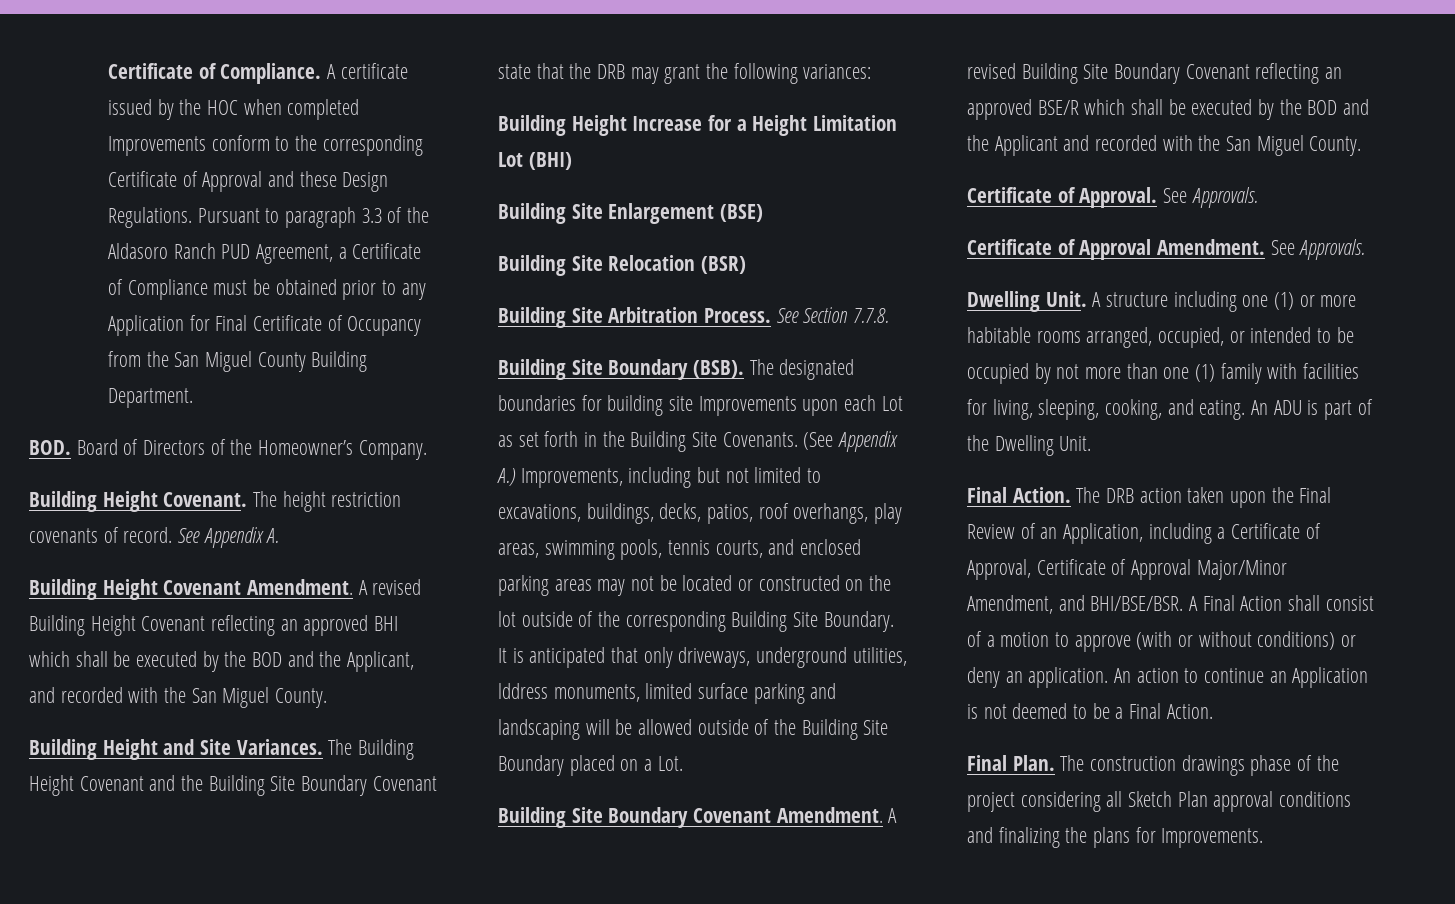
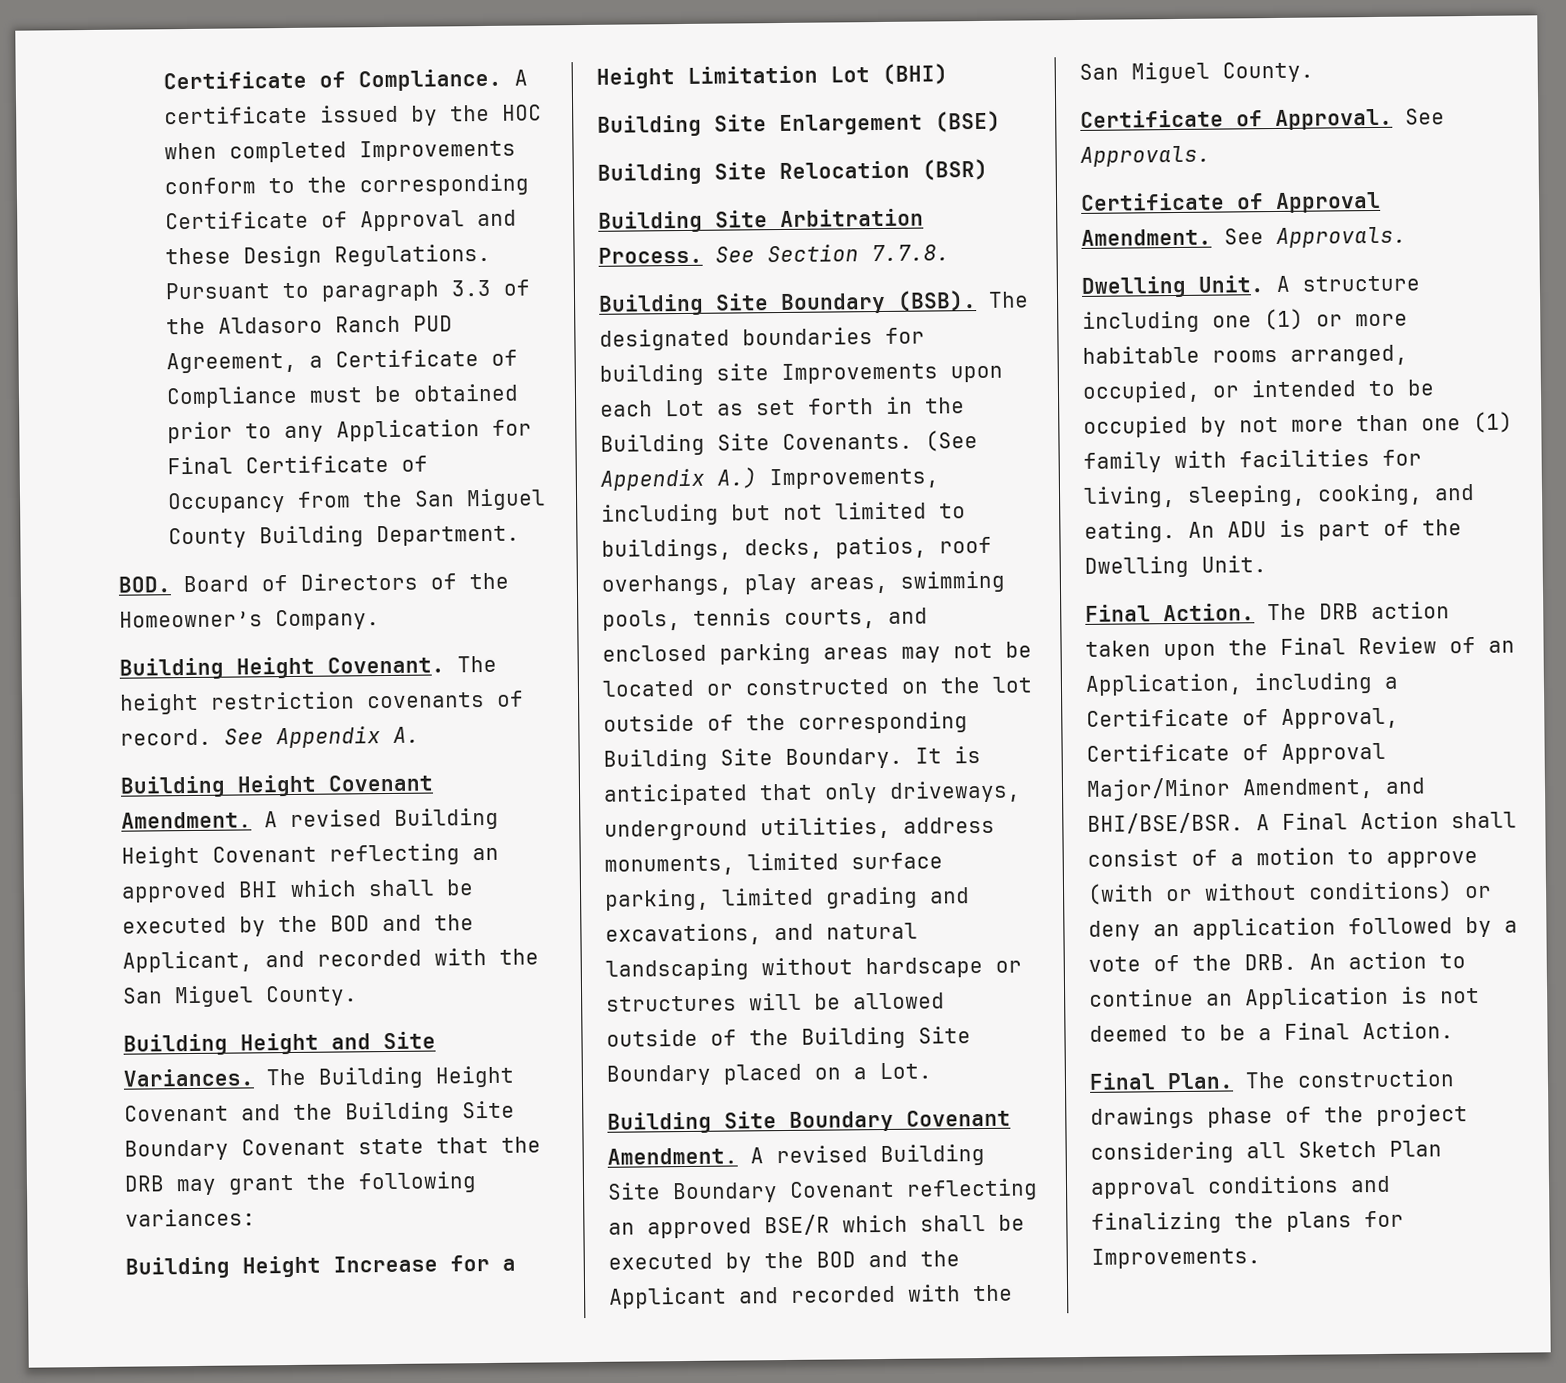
[498,504,581,522] excavations, -> (966, 511) none
[498,683,548,699] lddress -> [903,816,995,834] address
[753,683,837,704] [498,719,580,740] parking and landscaping -> [604,886,970,911] [605,922,918,946] [605,956,1022,981] [606,995,737,1012] parking, limited grading and excavations, and natural landscaping without hardscape or structures
[1028,667,1109,688] application. -> [1192,916,1518,940] [1088,953,1297,972] application followed by a vote of the DRB.

